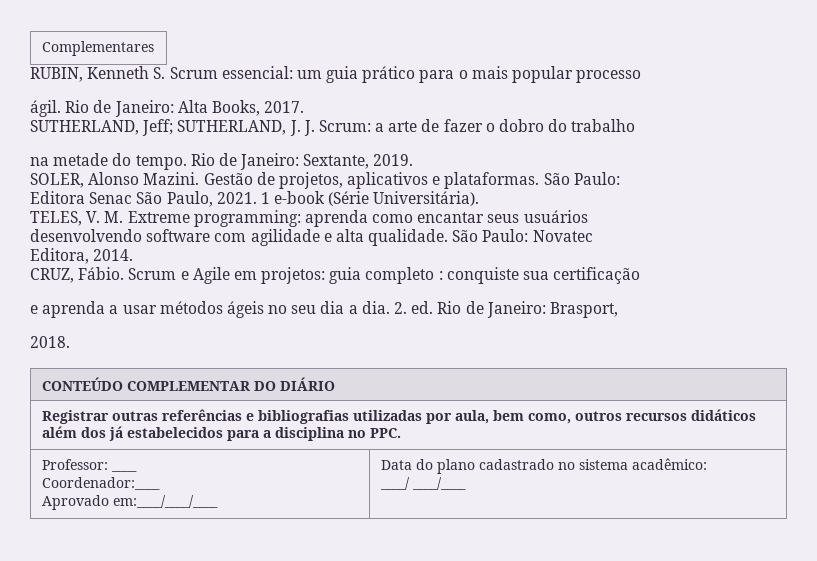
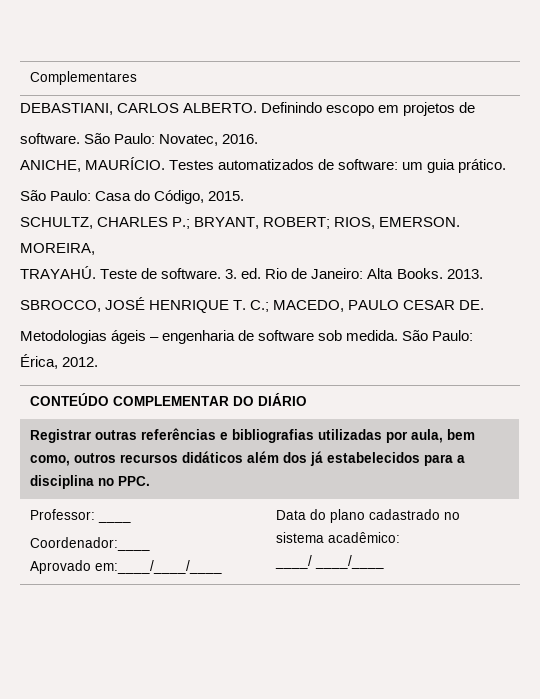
[30,66,642,83] [30,100,305,117] [30,119,636,136] [30,153,414,170] [30,172,620,189] [30,191,480,207] [30,210,588,227] [30,229,593,246] [30,248,134,264] [30,267,641,284] [30,301,618,318] [30,336,70,348] RUBIN, Kenneth S. Scrum essencial: um guia prático para o mais popular processo // ágil. Rio de Janeiro: Alta Books, 2017. // SUTHERLAND, Jeff; SUTHERLAND, J. J. Scrum: a arte de fazer o dobro do trabalho // na metade do tempo. Rio de Janeiro: Sextante, 2019. // SOLER, Alonso Mazini. Gestão de projetos, aplicativos e plataformas. São Paulo: // Editora Senac São Paulo, 2021. 1 e-book (Série Universitária). // TELES, V. M. Extreme programming: aprenda como encantar seus usuários // desenvolvendo software com agilidade e alta qualidade. São Paulo: Novatec // Editora, 2014. // CRUZ, Fábio. Scrum e Agile em projetos: guia completo : conquiste sua certificação // e aprenda a usar métodos ágeis no seu dia a dia. 2. ed. Rio de Janeiro: Brasport, // 2018. -> [20,102,476,116] [20,133,259,146] [20,157,507,173] [20,190,245,204] [20,217,461,229] [20,243,95,255] [20,266,483,279] [20,297,485,313] [20,330,474,344] [20,354,99,369] DEBASTIANI, CARLOS ALBERTO. Definindo escopo em projetos de // software. São Paulo: Novatec, 2016. // ANICHE, MAURÍCIO. Testes automatizados de software: um guia prático. // São Paulo: Casa do Código, 2015. // SCHULTZ, CHARLES P.; BRYANT, ROBERT; RIOS, EMERSON. MOREIRA, // TRAYAHÚ. Teste de software. 3. ed. Rio de Janeiro: Alta Books. 2013. // SBROCCO, JOSÉ HENRIQUE T. C.; MACEDO, PAULO CESAR DE. // Metodologias ágeis – engenharia de software sob medida. São Paulo: // Érica, 2012.

